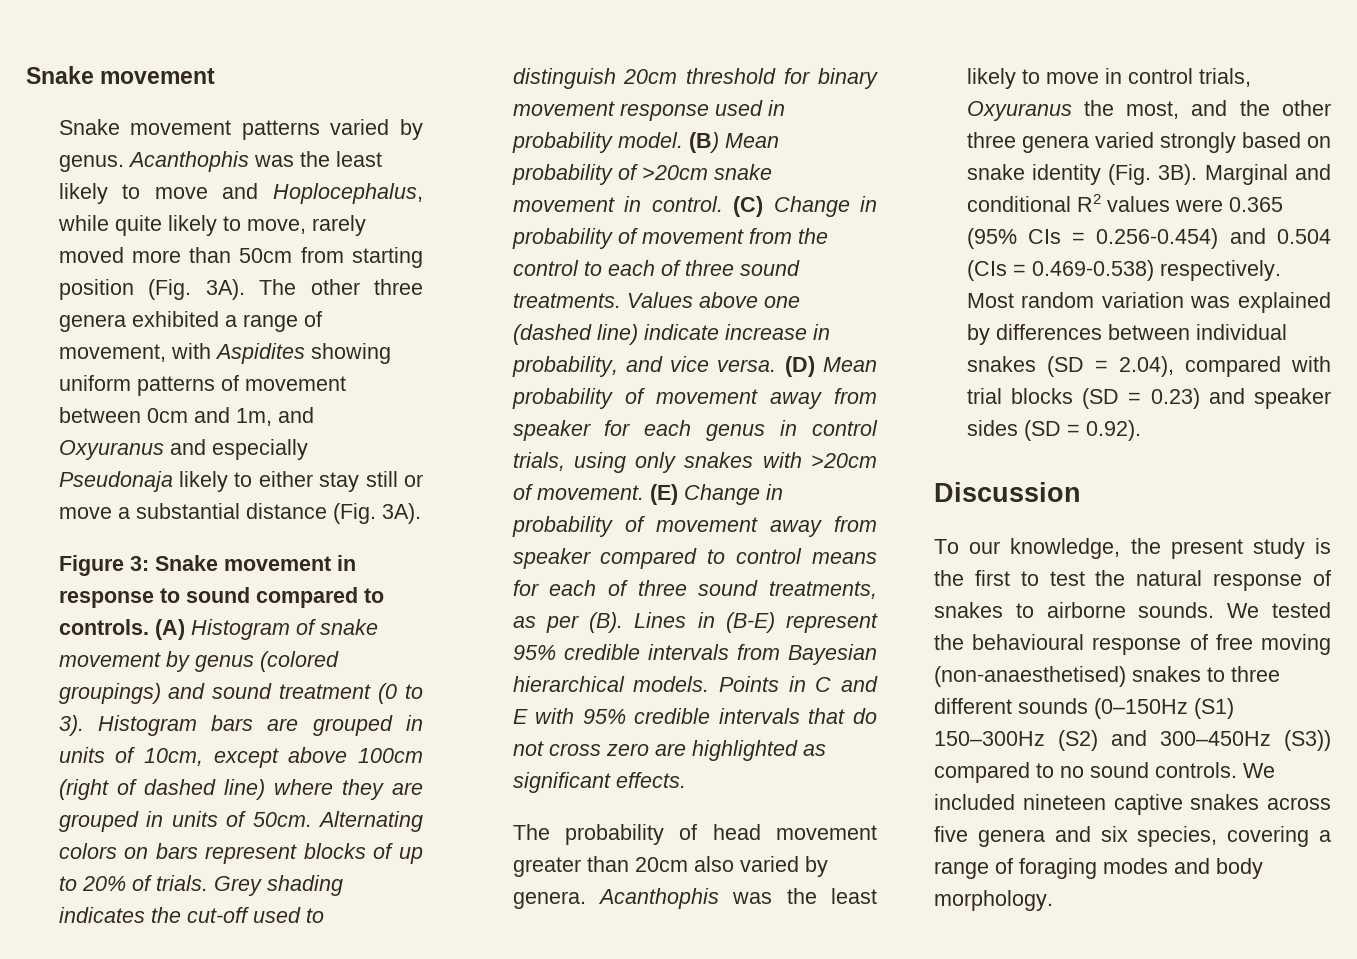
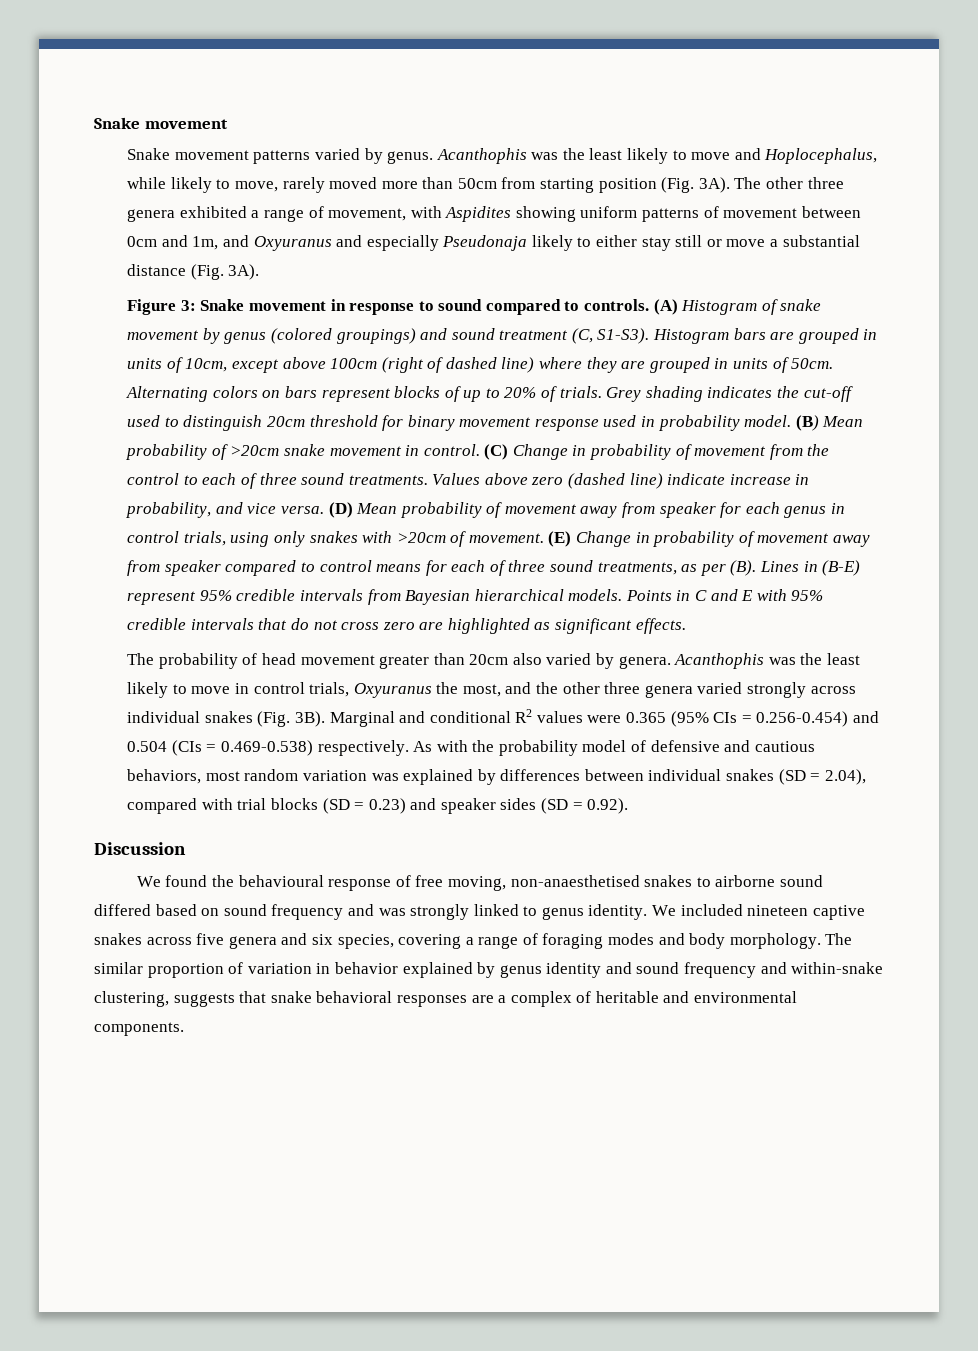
[114,215,162,236] quite -> (167, 183) none
[378,683,423,704] [58,715,84,736] (0 to 3). -> [571,328,650,344] (C, S1-S3).
[763,296,800,308] one -> [531,477,564,485] zero
[1241,132,1331,148] [966,164,1101,185] based on snake identity -> [810,686,856,694] [127,711,253,723] across individual snakes
[966,293,1014,308] Most -> [413,740,815,756] [127,769,240,784] As with the probability model of defensive and cautious behaviors, most
[934,538,1331,559] [934,570,1331,591] [934,602,1331,618] To our knowledge, the present study is the first to test the natural response of snakes to airborne sounds. We tested -> [136,875,208,887] We found
[1261,634,1331,655] [934,666,1280,687] [934,698,1234,719] [934,730,1331,751] [934,762,1237,783] moving (non-anaesthetised) snakes to three different sounds (0–150Hz (S1) 150–300Hz (S2) and 300–450Hz (S3)) compared to no sound controls. -> [447,875,823,891] [94,904,648,920] moving, non-anaesthetised snakes to airborne sound differed based on sound frequency and was strongly linked to genus identity.
(1053, 900) none -> [825,933,853,945] [94,962,884,978] [94,991,798,1007] [94,1022,184,1036] The similar proportion of variation in behavior explained by genus identity and sound frequency and within-snake clustering, suggests that snake behavioral responses are a complex of heritable and environmental components.

